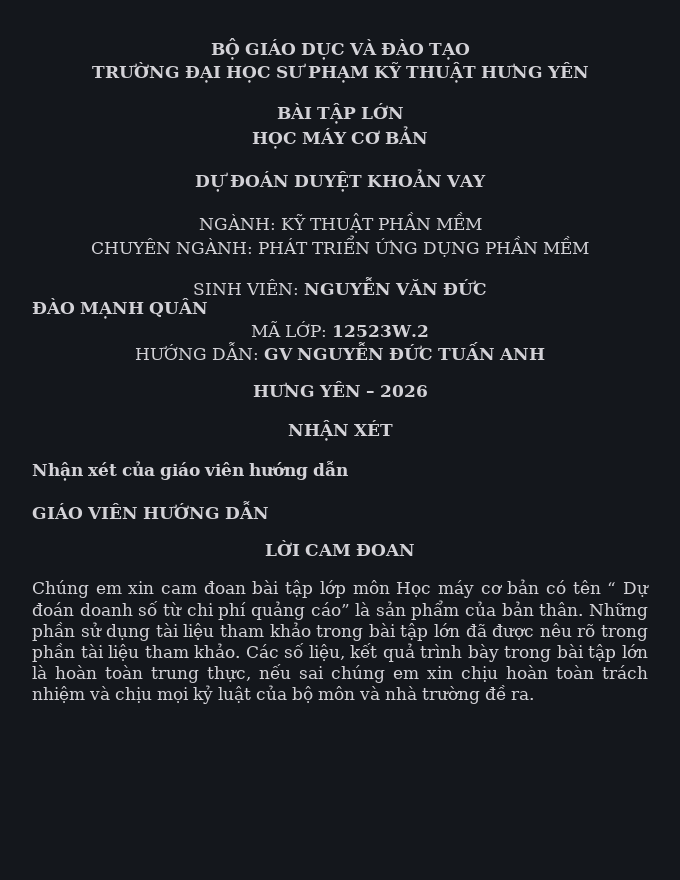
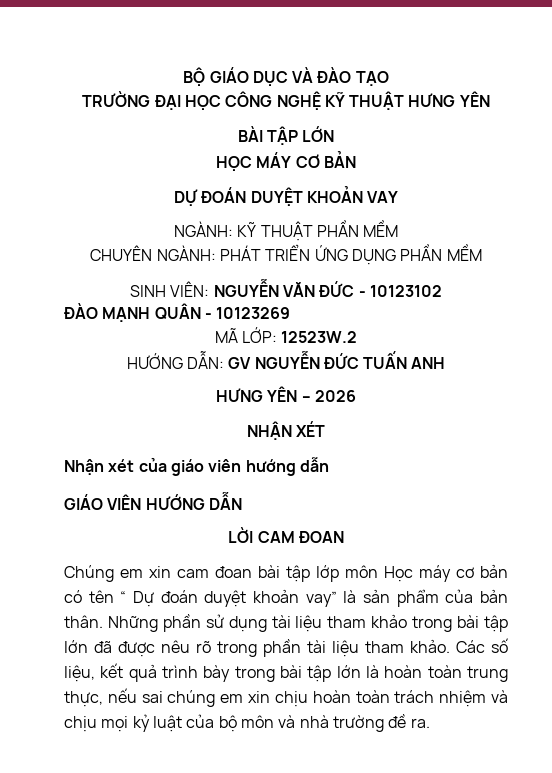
[275,63,369,83] SƯ PHẠM -> [225,91,321,110] CÔNG NGHỆ
(487, 287) none -> [358,285,442,297] - 10123102
(208, 307) none -> [204,307,291,319] - 10123269
[79,601,350,620] doanh số từ chi phí quảng cáo” -> [204,589,337,607] duyệt khoản vay”

